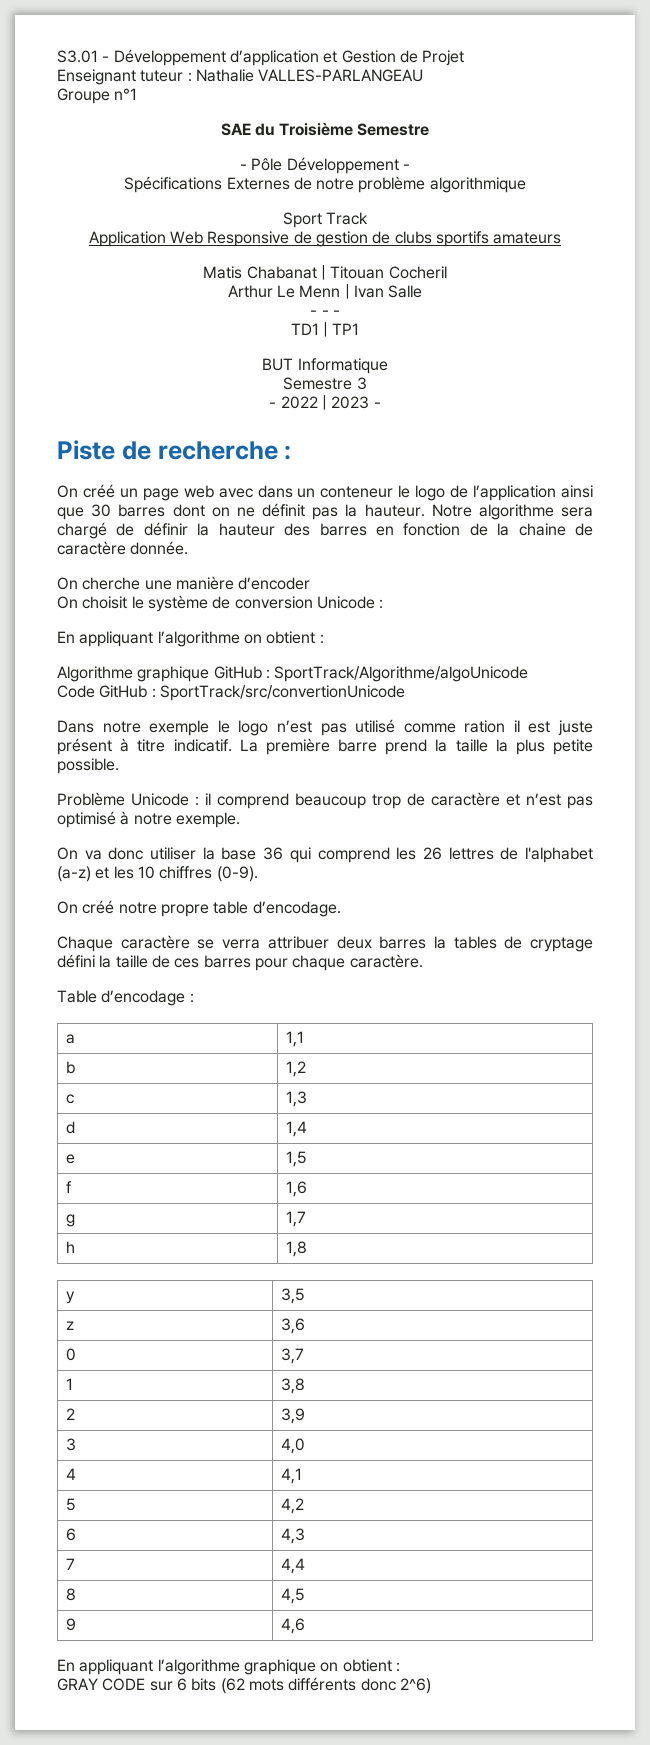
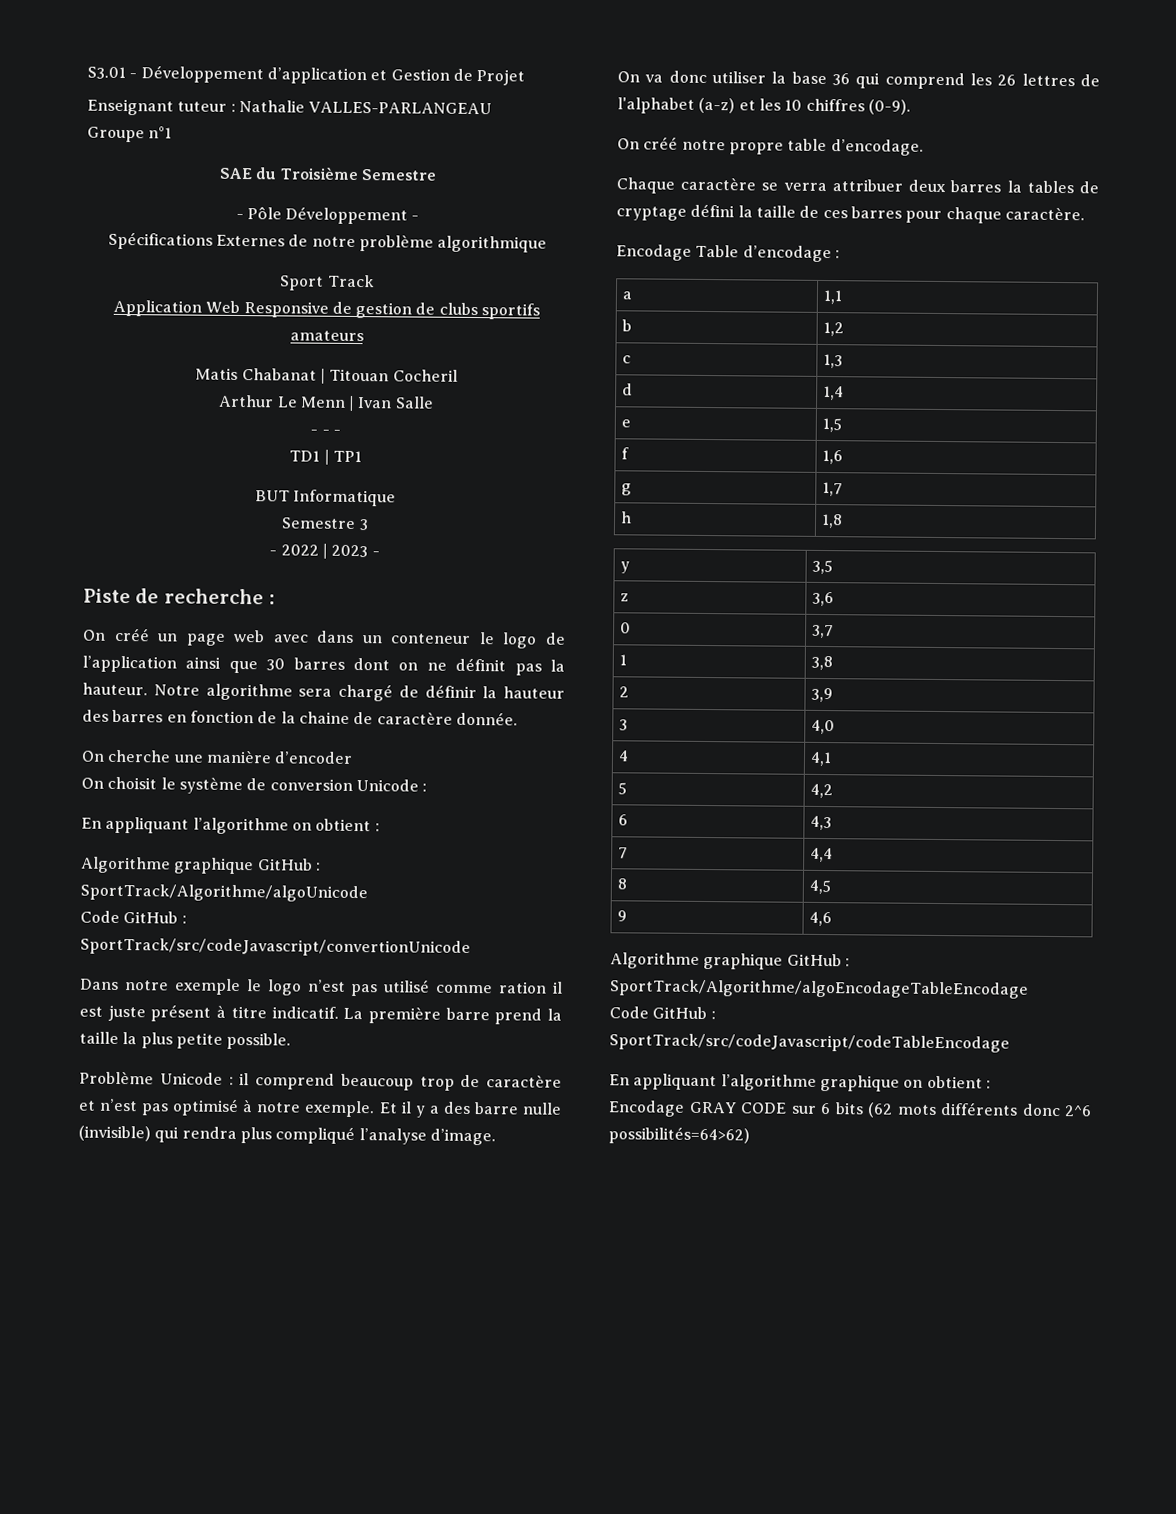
[159,685,405,701] SportTrack/src/convertionUnicode -> [80,937,471,958] SportTrack/src/codeJavascript/convertionUnicode
(240, 820) none -> [378,1101,563,1118] [78,1125,496,1146] Et il y a des barre nulle (invisible) qui rendra plus compliqué l’analyse d’image.
(423, 961) none -> [616,244,692,261] Encodage
(305, 1626) none -> [610,952,850,970] [609,979,1029,999] [609,1006,716,1020] [609,1033,1010,1053] // Algorithme graphique GitHub : SportTrack/Algorithme/algoEncodageTableEncodage // Code GitHub : SportTrack/src/codeJavascript/codeTableEncodage
(400, 1667) none -> [608,1100,685,1117] Encodage
[399,1678,431,1694] 2^6) -> [1064,1105,1092,1117] [608,1126,750,1145] 2^6 possibilités=64>62)

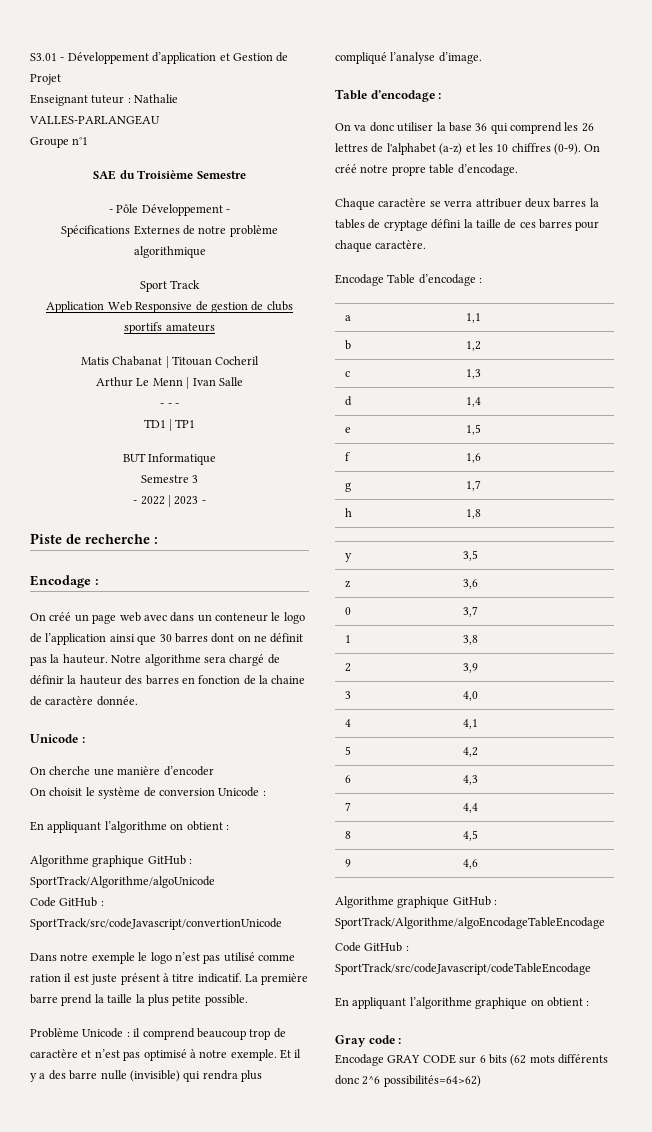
(276, 599) none -> [30,575,99,588] // Encodage :
(518, 718) none -> [30,734,85,743] // Unicode :
(496, 1137) none -> [335,89,442,102] // Table d’encodage :
(911, 107) // -> (581, 149) none
(991, 1084) none -> [335,1035,402,1047] // Gray code :

